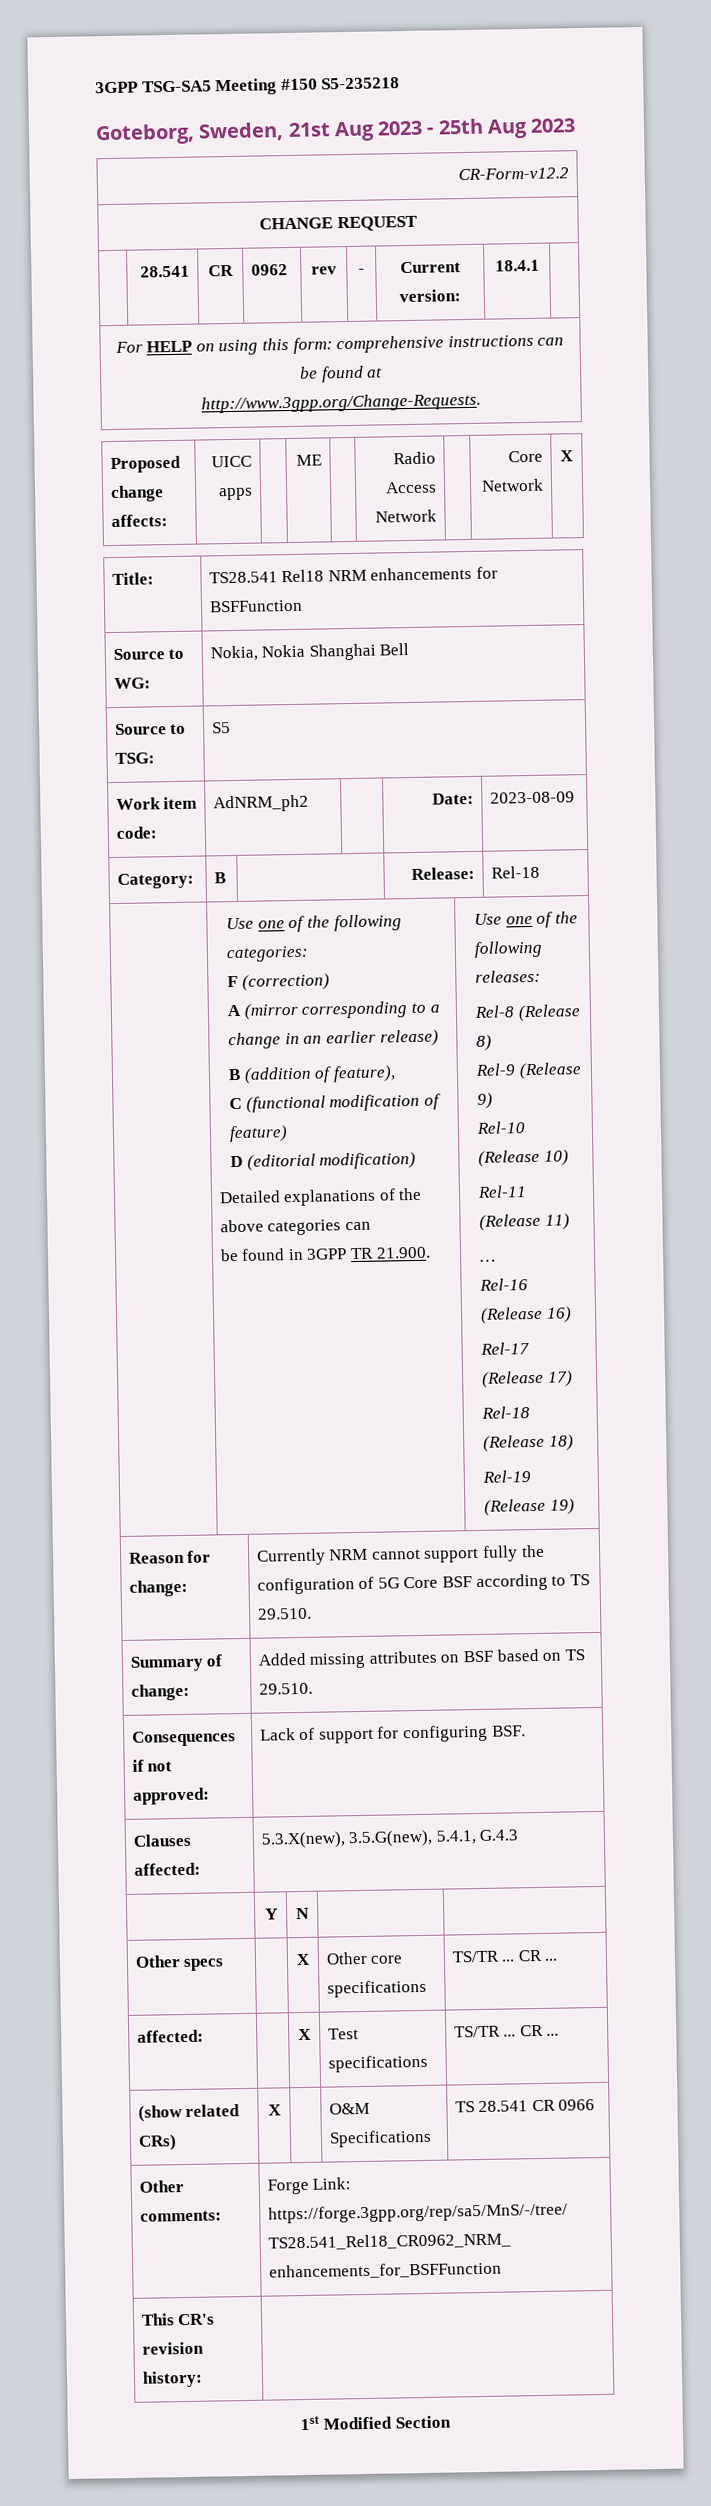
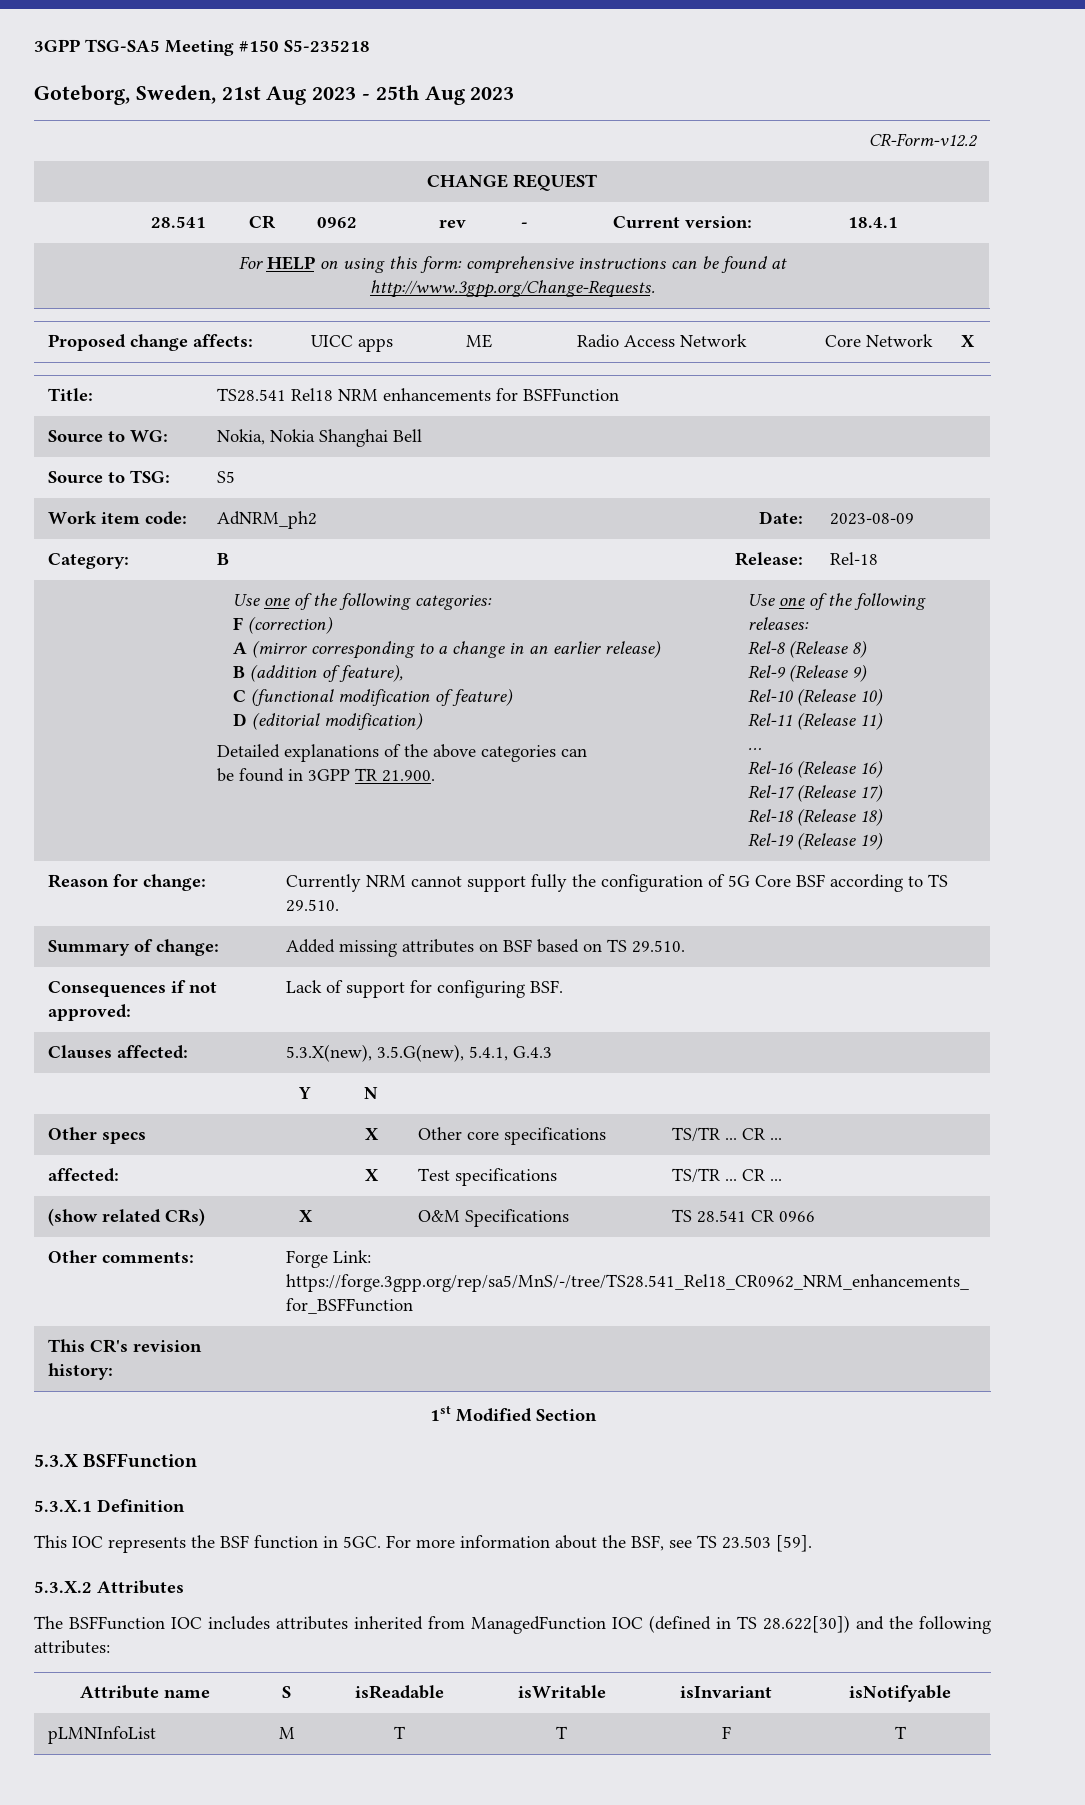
(451, 2422) none -> [34,1453,198,1468] [34,1499,185,1512] [34,1535,812,1553] [34,1580,184,1594] [34,1615,991,1634] [34,1640,110,1654] [80,1685,210,1699] [282,1686,291,1698] [354,1685,444,1699] [517,1685,606,1699] [680,1686,772,1698] [849,1685,951,1702] [47,1726,156,1744] [278,1727,295,1739] [393,1726,405,1739] [556,1726,567,1739] [721,1726,731,1739] [894,1726,906,1739] // 5.3.X BSFFunction // 5.3.X.1 Definition // This IOC represents the BSF function in 5GC. For more information about the BSF, see TS 23.503 [59]. // 5.3.X.2 Attributes // The BSFFunction IOC includes attributes inherited from ManagedFunction IOC (defined in TS 28.622[30]) and the following attributes: // Attribute name | S | isReadable | isWritable | isInvariant | isNotifyable // pLMNInfoList | M | T | T | F | T

